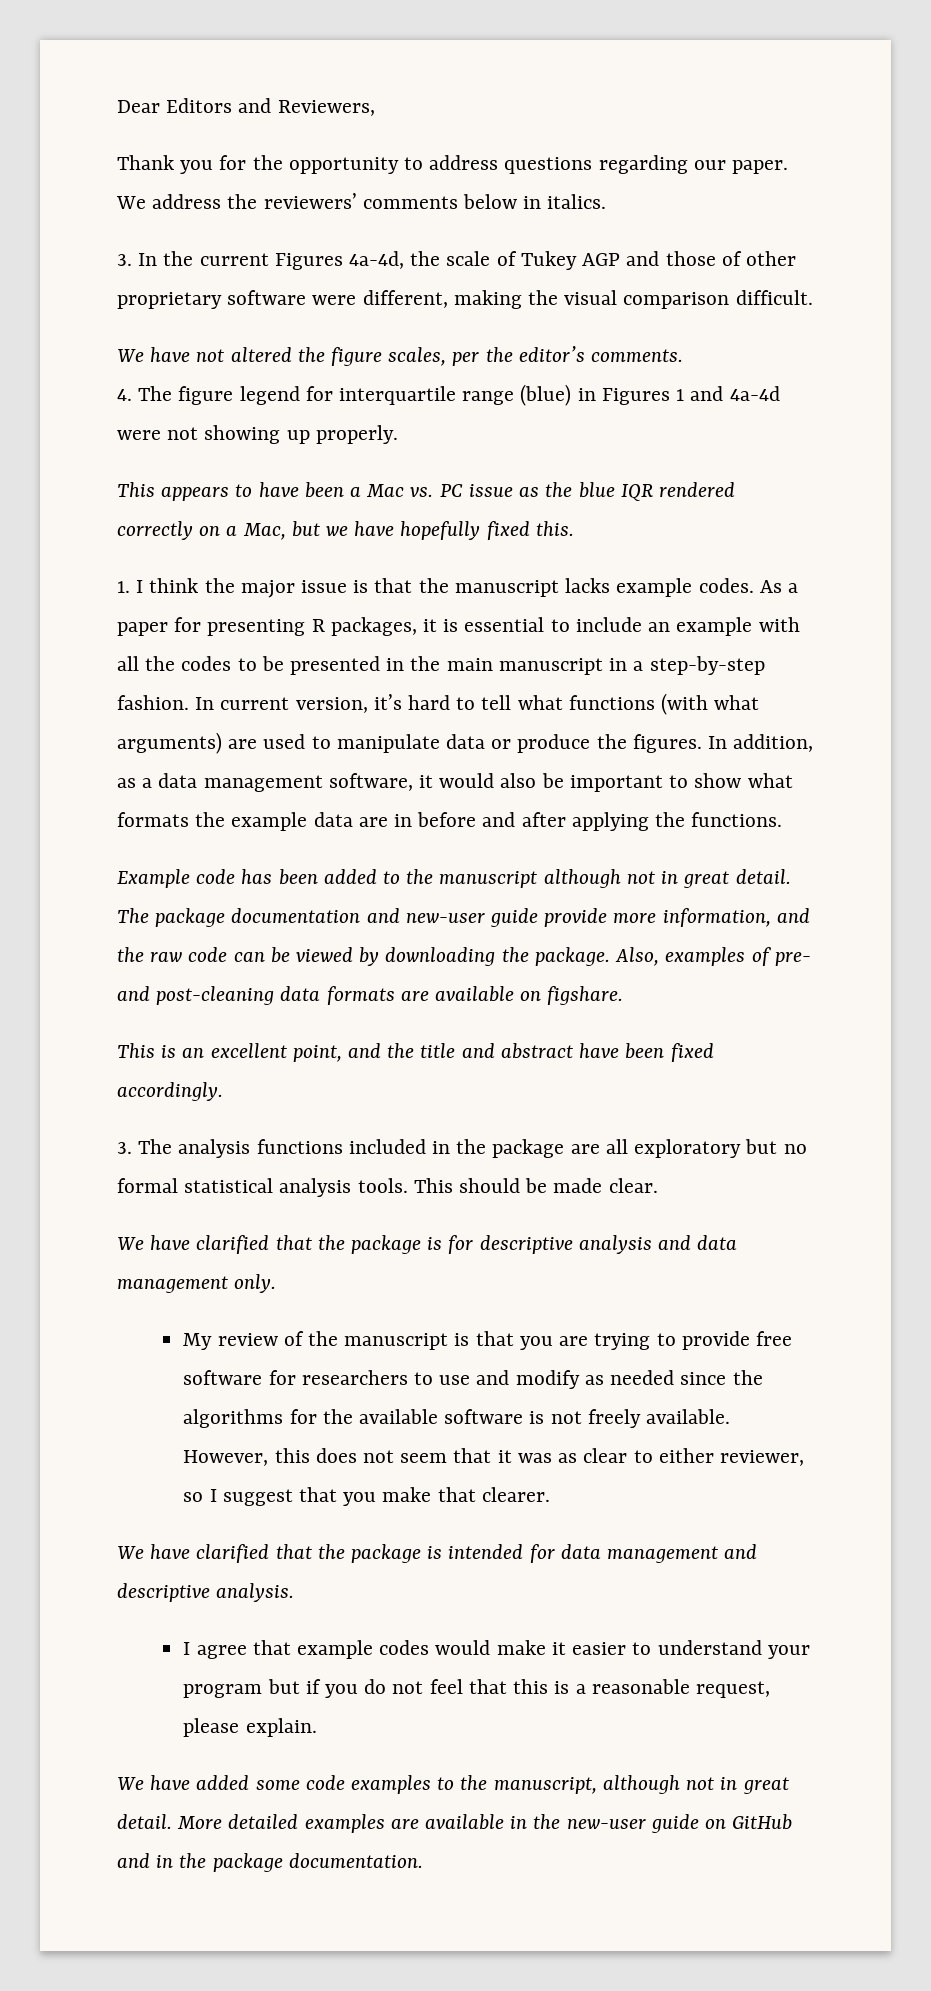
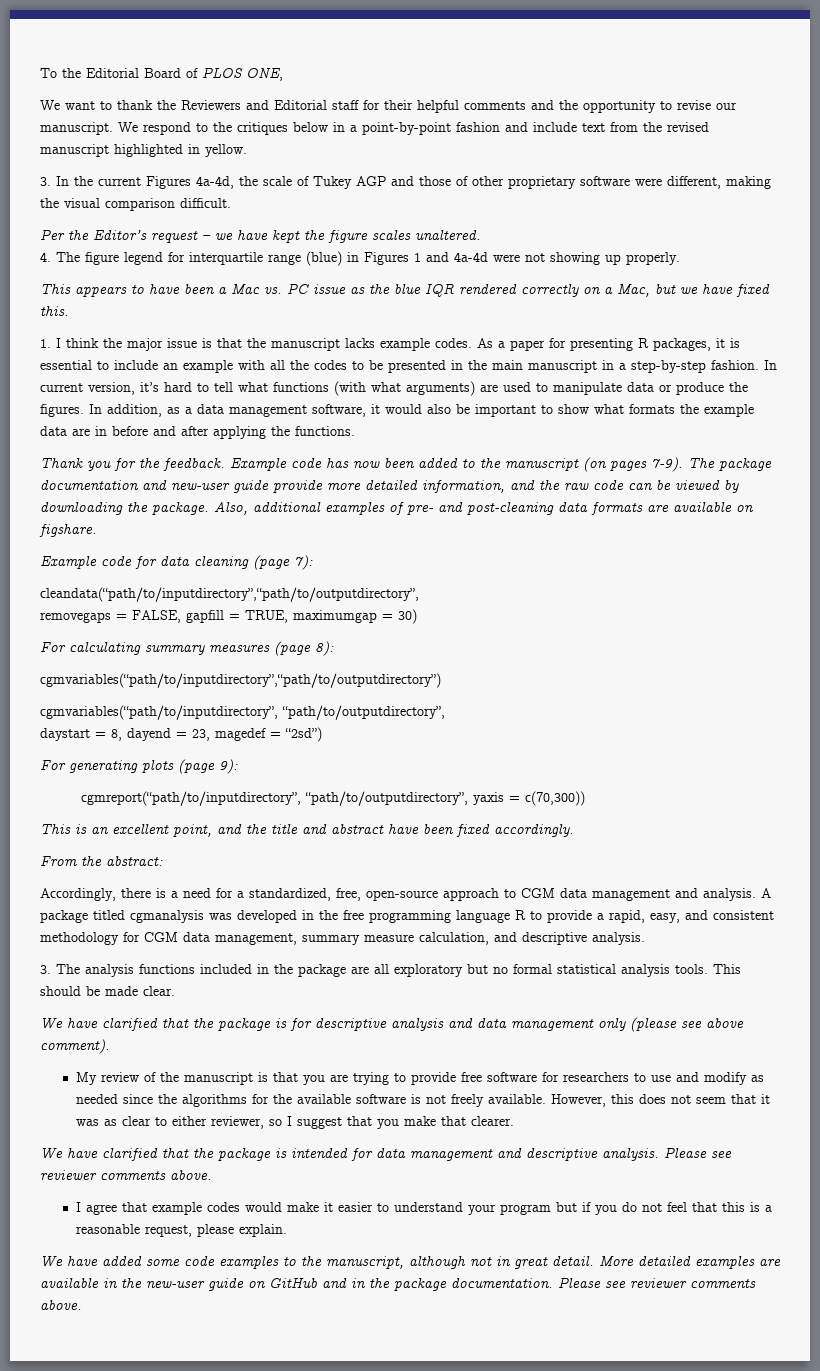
[117,98,375,116] [117,155,789,174] [116,193,607,209] Dear Editors and Reviewers, // Thank you for the opportunity to address questions regarding our paper. We address the reviewers’ comments below in italics. -> [40,67,283,81] [40,100,737,113] [40,122,709,135] [40,144,247,157] To the Editorial Board of PLOS ONE, // We want to thank the Reviewers and Editorial staff for their helpful comments and the opportunity to revise our manuscript. We respond to the critiques below in a point-by-point fashion and include text from the revised manuscript highlighted in yellow.
[117,346,684,366] We have not altered the figure scales, per the editor’s comments. -> [40,229,481,243] Per the Editor’s request – we have kept the figure scales unaltered.
[400,521,481,540] hopefully -> (733, 289) none
(783, 819) none -> [40,458,225,471] Thank you for the feedback.
(273, 876) none -> [353,461,380,468] now
[543,869,791,888] although not in great detail. -> [583,457,683,472] (on pages 7-9).
(657, 918) none -> [365,480,418,490] detailed
(660, 956) none -> [253,502,321,512] additional
(624, 995) none -> [40,555,313,570] [40,587,419,602] [40,609,417,624] [40,641,334,656] [40,673,441,688] [40,705,445,720] [40,727,322,742] [40,759,238,774] [81,791,586,806] // Example code for data cleaning (page 7): // cleandata(“path/to/inputdirectory”,“path/to/outputdirectory”, // removegaps = FALSE, gapfill = TRUE, maximumgap = 30) // For calculating summary measures (page 8): // cgmvariables(“path/to/inputdirectory”,“path/to/outputdirectory”) // cgmvariables(“path/to/inputdirectory”, “path/to/outputdirectory”, // daystart = 8, dayend = 23, magedef = “2sd”) // For generating plots (page 9): // cgmreport(“path/to/inputdirectory”, “path/to/outputdirectory”, yaxis = c(70,300))
(223, 1091) none -> [40,856,163,866] [40,888,771,901] [40,910,774,923] [40,932,645,945] // From the abstract: // Accordingly, there is a need for a standardized, free, open-source approach to CGM data management and analysis. A package titled cgmanalysis was developed in the free programming language R to provide a rapid, easy, and consistent methodology for CGM data management, summary measure calculation, and descriptive analysis.
[234,1274,277,1293] only. -> [598,1017,744,1032] [40,1039,110,1054] only (please see above comment).
(295, 1592) none -> [664,1147,732,1158] [40,1170,212,1180] Please see reviewer comments above.
(423, 1860) none -> [558,1277,756,1288] [40,1300,82,1310] Please see reviewer comments above.

